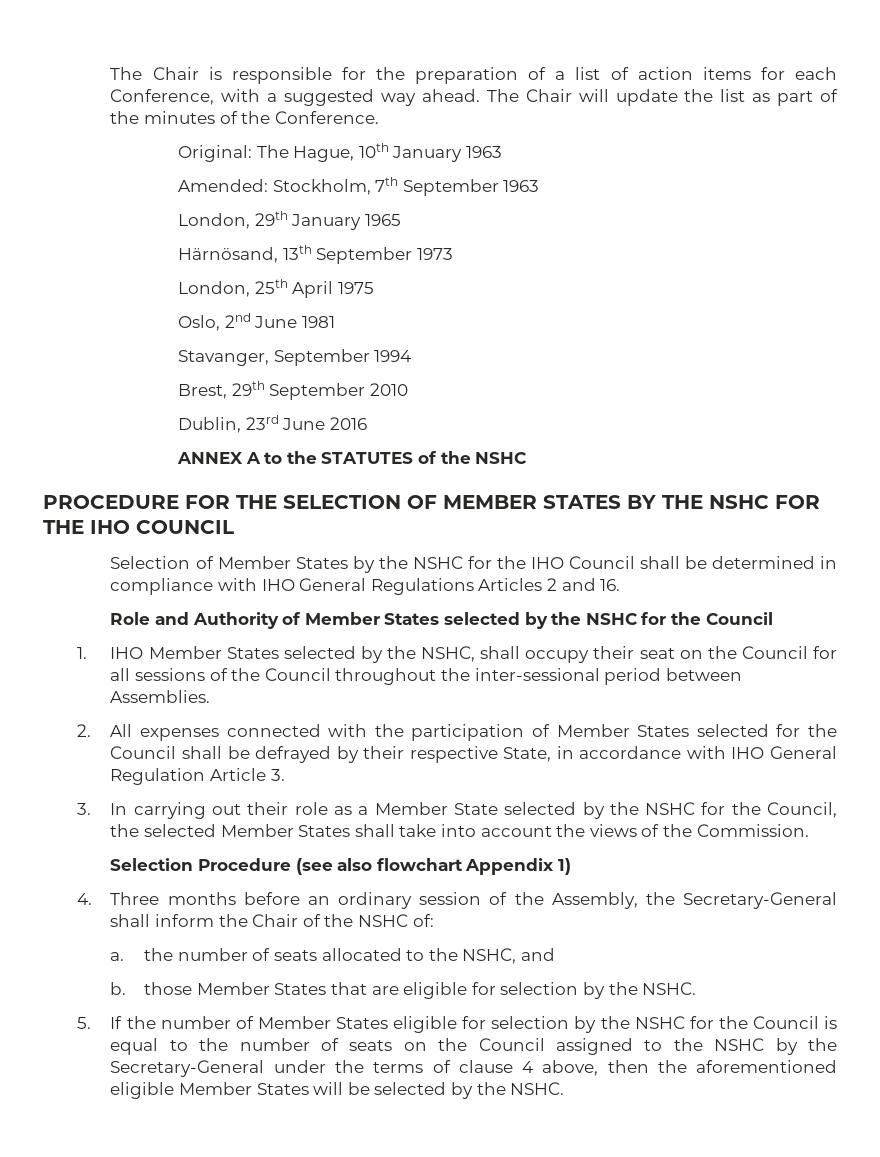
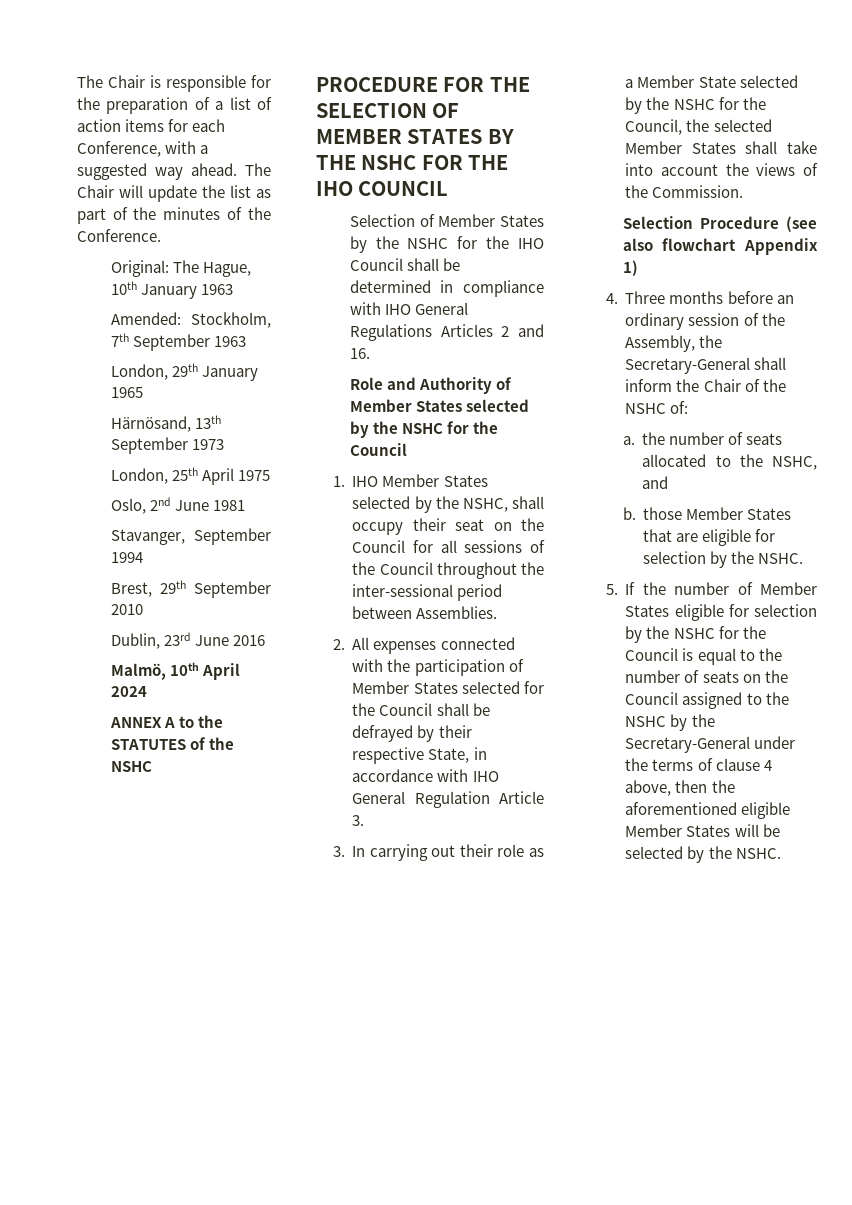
(367, 423) none -> [110,662,240,680] [110,686,147,697] // Malmö, 10th April 2024

